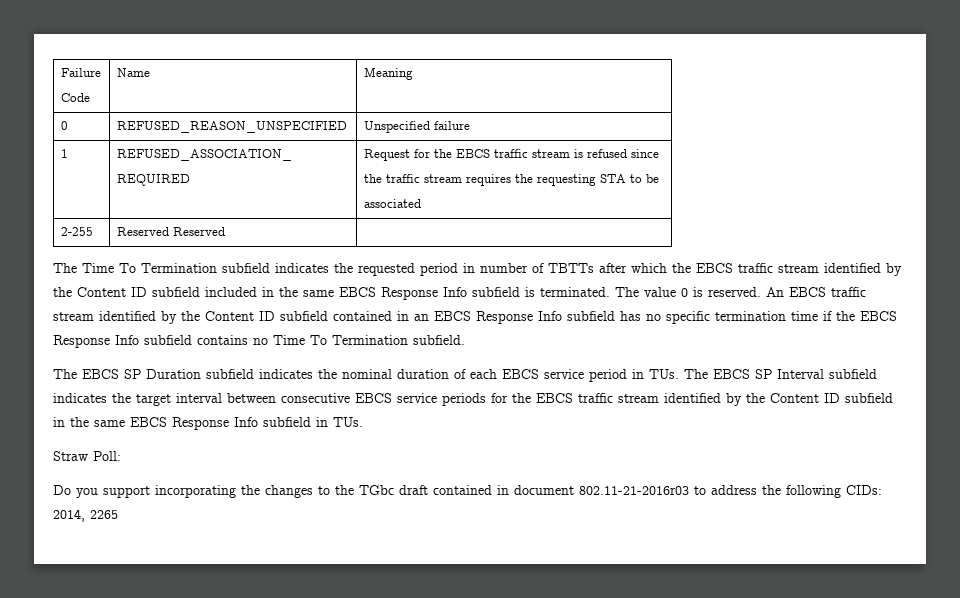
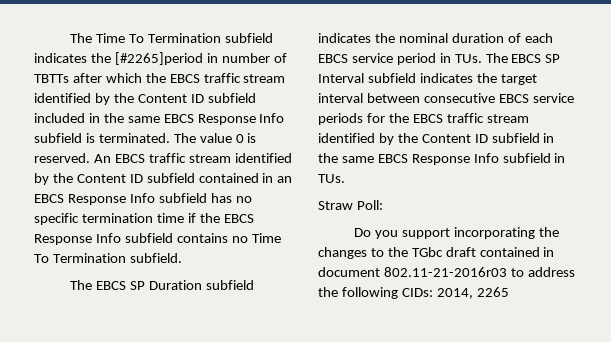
[60,68,101,77] [60,93,90,102] [116,68,150,77] [363,67,413,80] [60,121,68,130] [116,121,347,133] [363,121,470,133] [60,149,68,158] [116,149,292,161] [116,174,190,186] [363,149,659,161] [363,174,659,186] [363,199,421,208] [60,227,93,236] [116,227,225,236] Failure // Code | Name | Meaning // 0 | REFUSED_REASON_UNSPECIFIED | Unspecified failure // 1 | REFUSED_ASSOCIATION_ // REQUIRED | Request for the EBCS traffic stream is refused since // the traffic stream requires the requesting STA to be // associated // 2-255 | Reserved Reserved | // -> (70, 38) none
[358,263,458,276] requested period -> [114,52,203,65] [#2265]period

